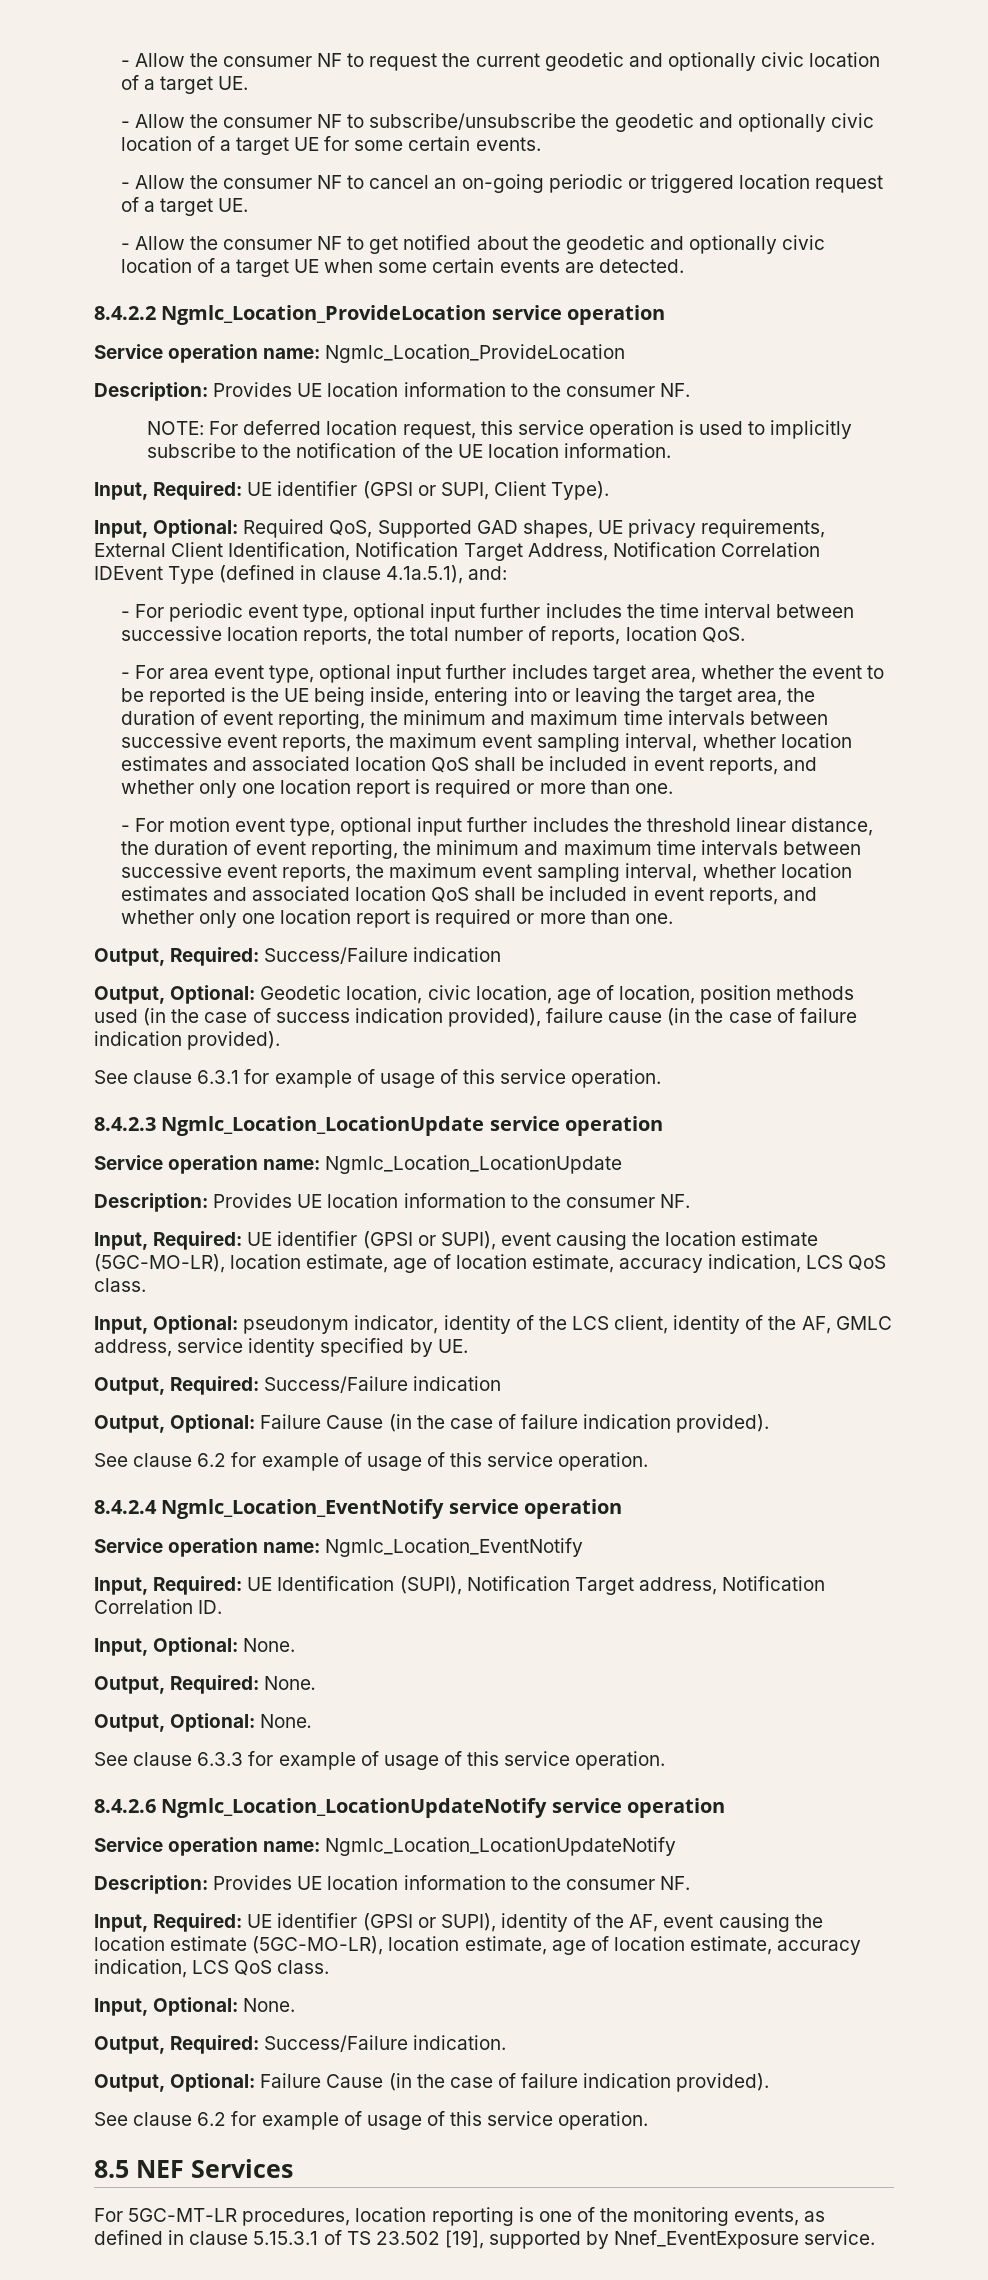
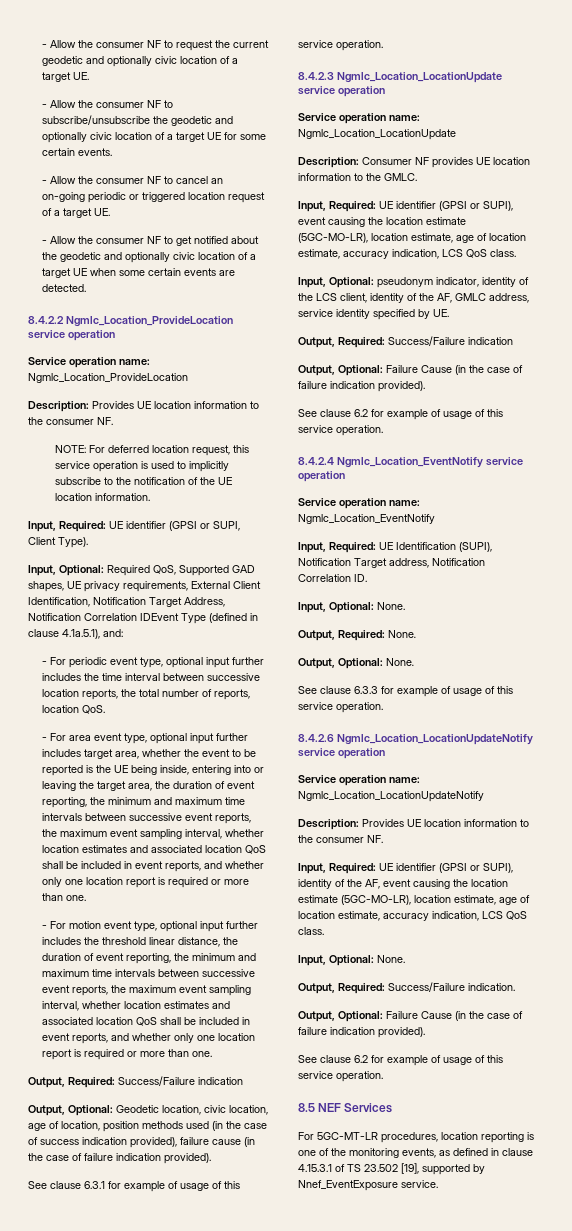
[213,1193,691,1208] Provides UE location information to the consumer NF. -> [362,157,530,168] [298,173,417,181] Consumer NF provides UE location information to the GMLC.
[253,2231,319,2245] 5.15.3.1 -> [298,1164,332,1172] 4.15.3.1

